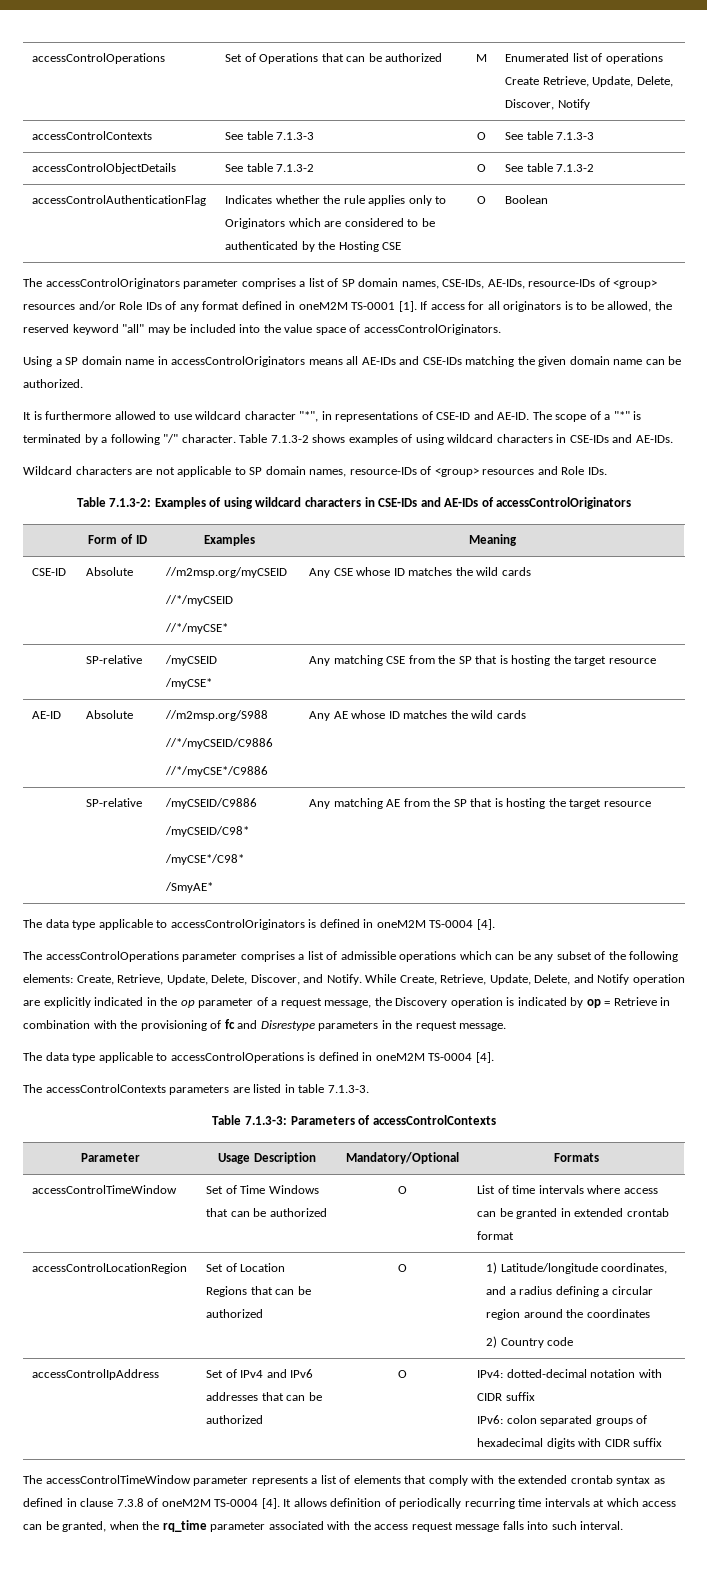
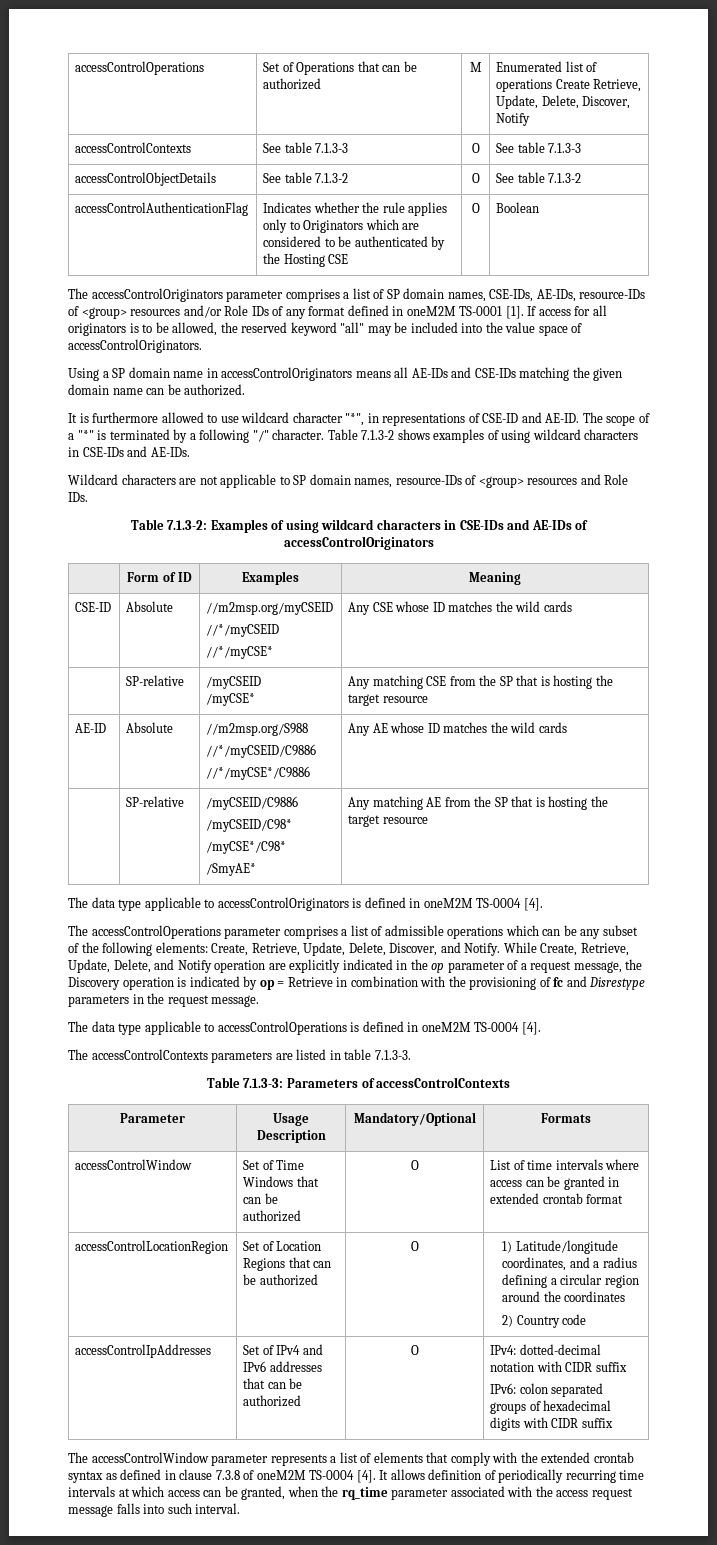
[32,1185,178,1194] accessControlTimeWindow -> [75,1159,193,1170] accessControlWindow
[32,1369,160,1380] accessControlIpAddress -> [75,1344,212,1358] accessControlIpAddresses
[45,1475,191,1484] accessControlTimeWindow -> [91,1452,209,1463] accessControlWindow

